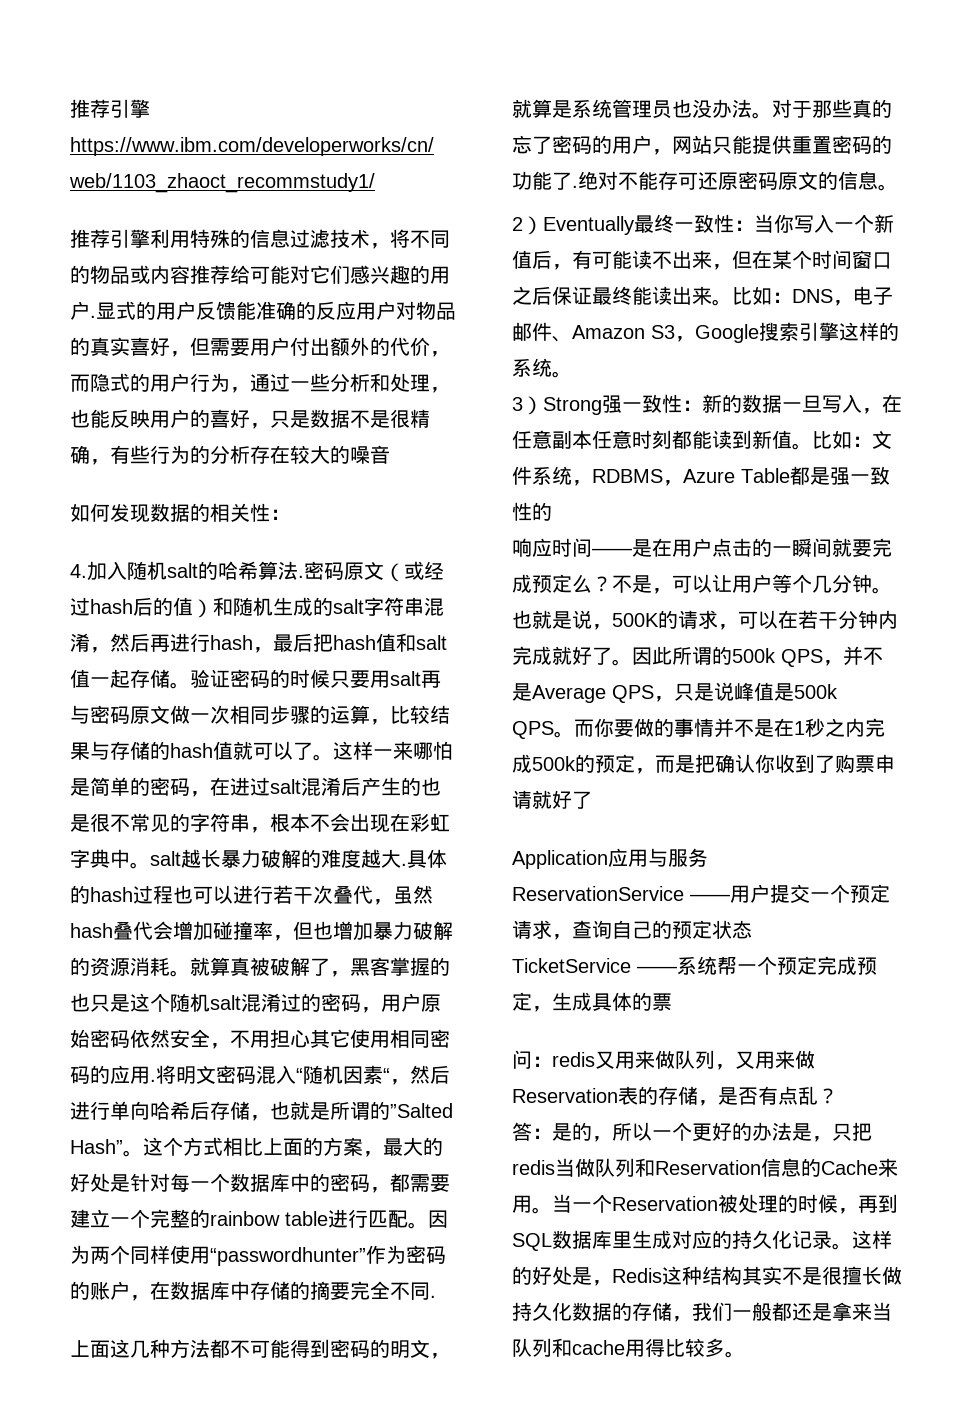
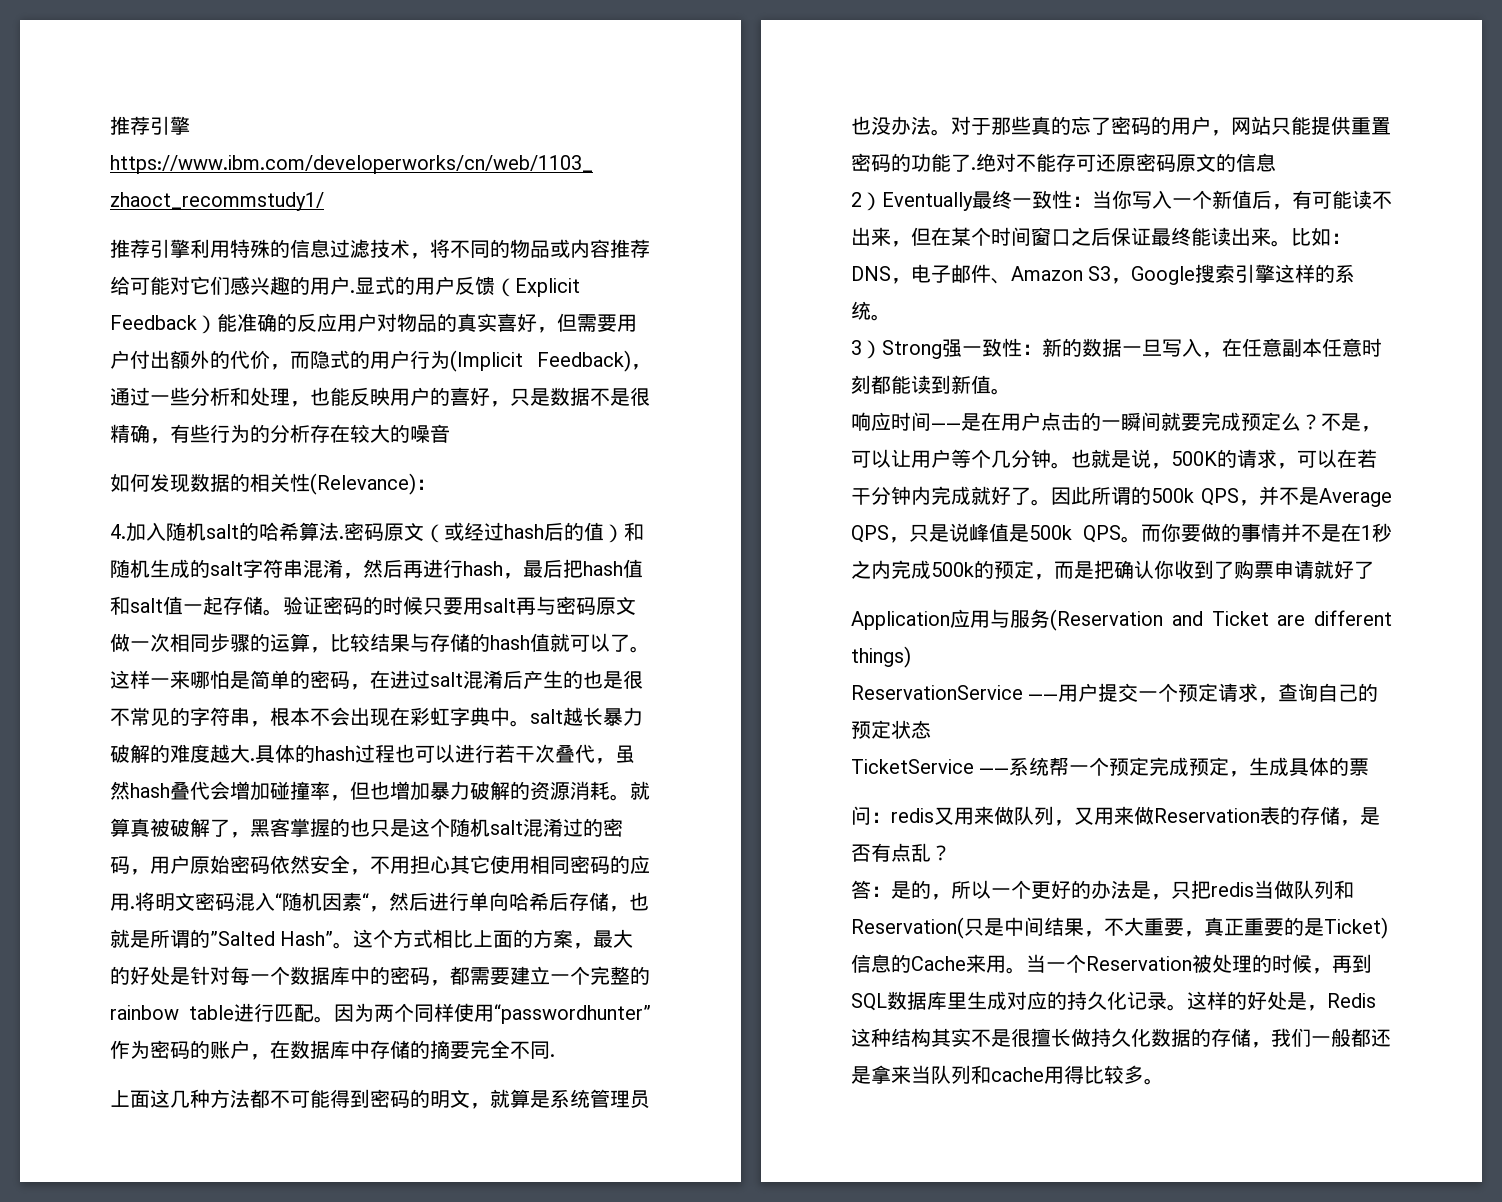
(236, 311) none -> [495,278,580,297] [110,315,217,334] （Explicit Feedback）
(230, 382) none -> [450,350,631,372] (Implicit Feedback)
(270, 512) none -> [310,473,416,495] (Relevance)
[878,184,898,191] 。 -> (1276, 162) none
[812,430,892,449] [512,466,890,486] [512,502,552,521] 比如：文件系统，RDBMS，Azure Table都是强一致性的 -> (1011, 391) none
(708, 857) none -> [1050,609,1392,631] [851,646,911,668] (Reservation and Ticket are different things)
[655,1160,761,1175] Reservation -> [851,917,1388,939] Reservation(只是中间结果，不大重要，真正重要的是Ticket)

